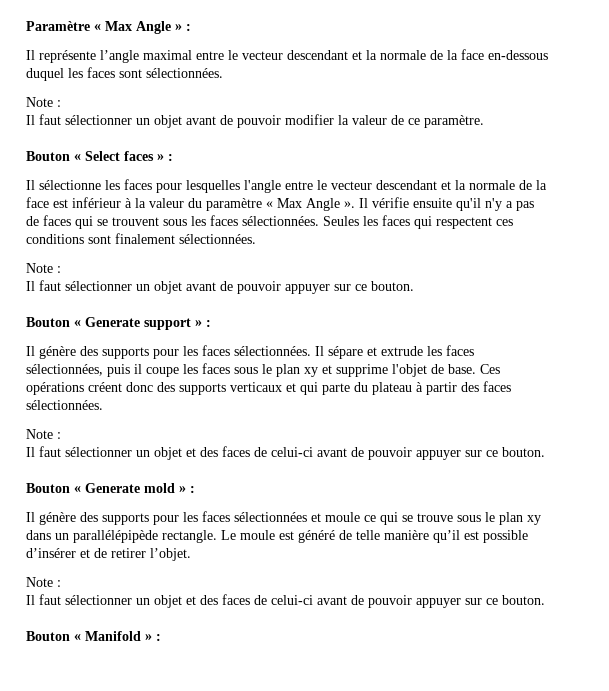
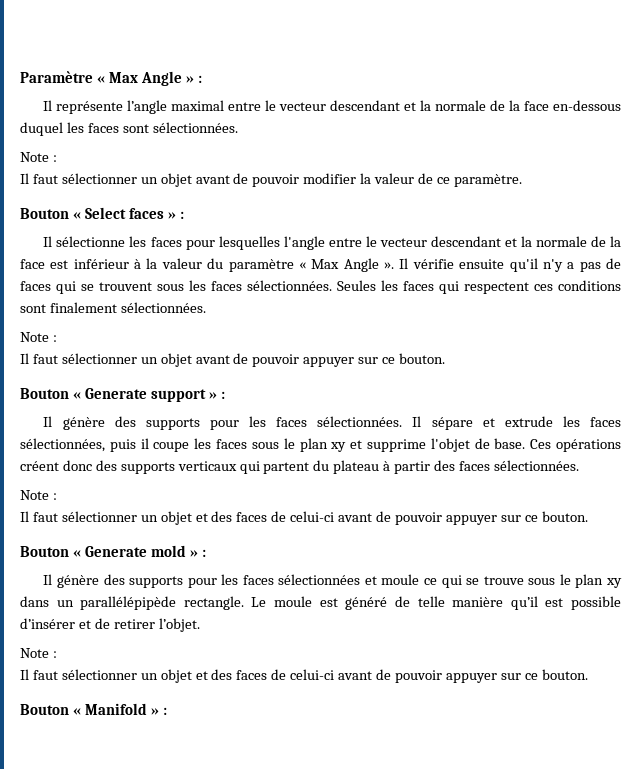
[286,382,350,395] et qui parte -> [239,461,310,474] qui partent

